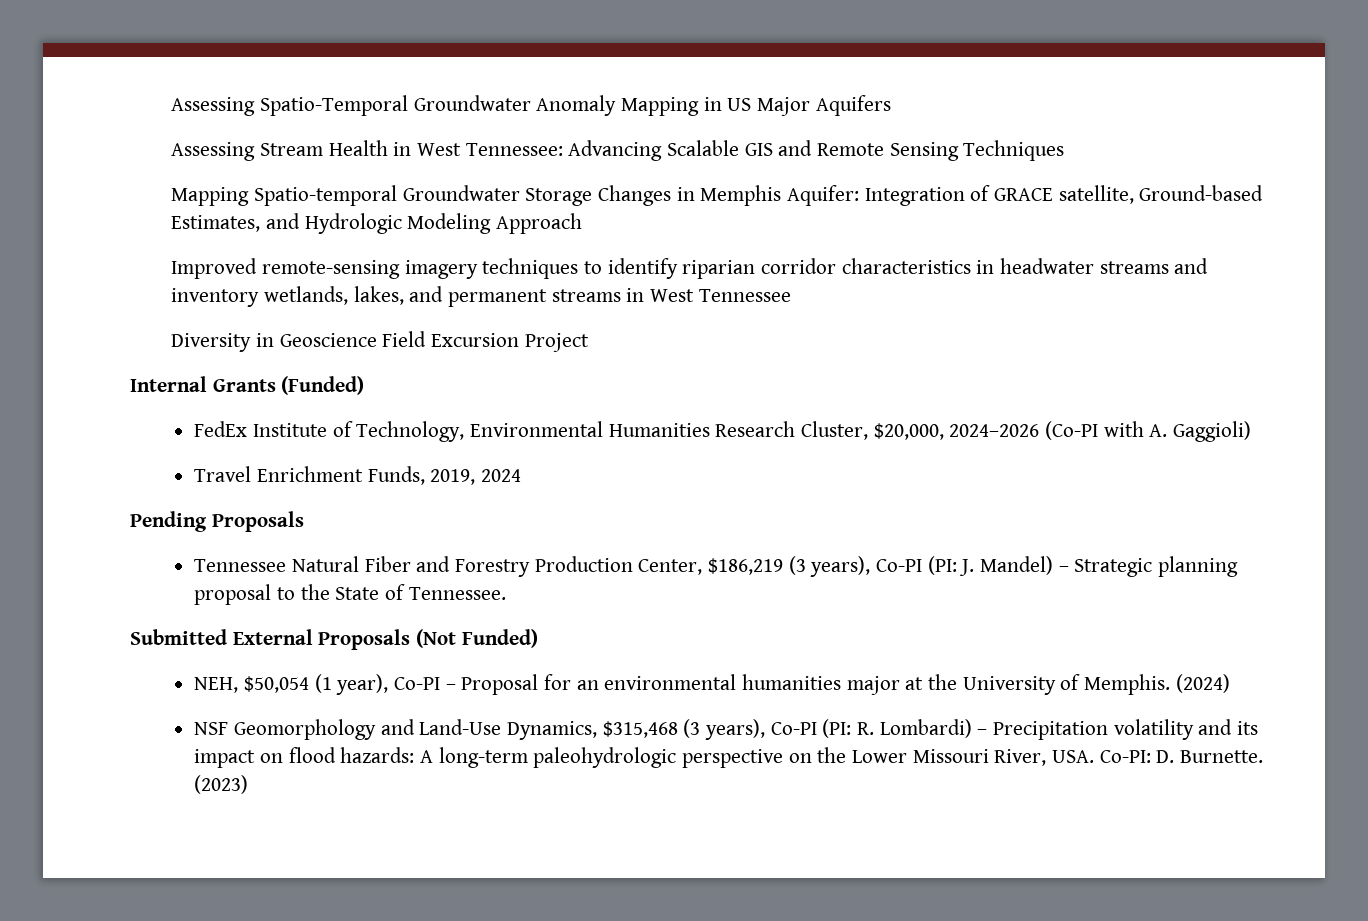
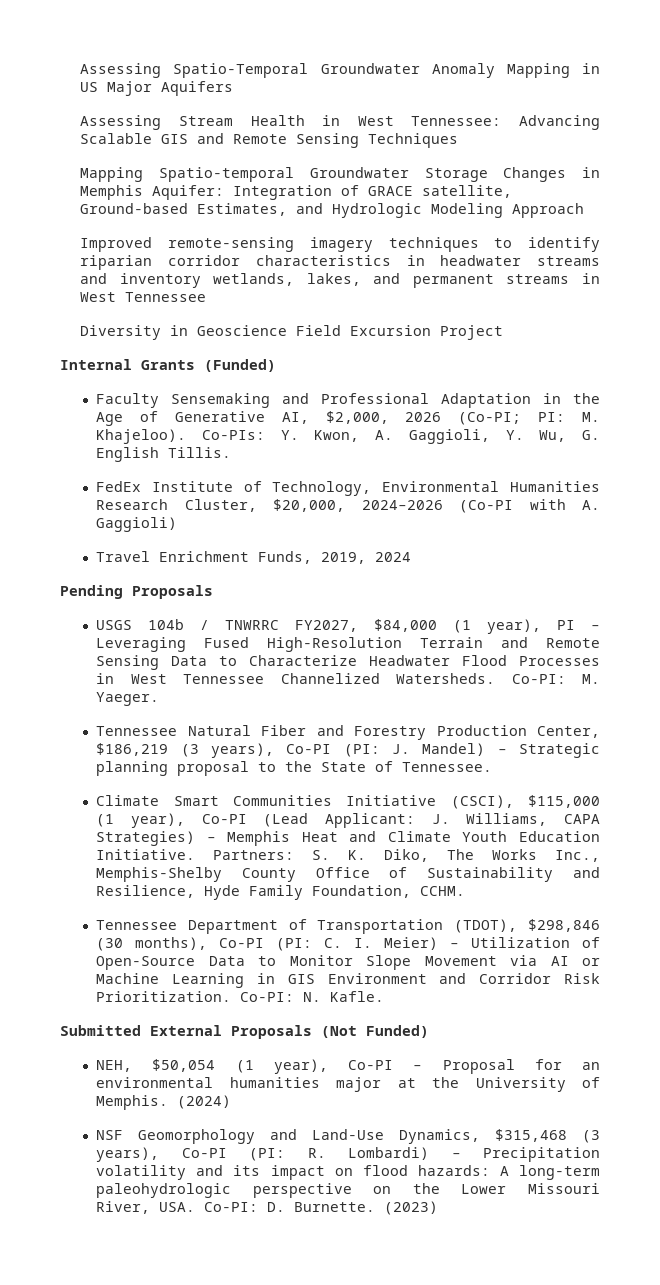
(365, 385) none -> [96,393,600,408] [96,411,600,426] [96,429,600,444] [96,447,232,462] // Faculty Sensemaking and Professional Adaptation in the Age of Generative AI, $2,000, 2026 (Co-PI; PI: M. Khajeloo). Co-PIs: Y. Kwon, A. Gaggioli, Y. Wu, G. English Tillis.
(304, 521) none -> [96,619,600,634] [96,637,600,652] [96,655,600,670] [96,673,600,684] [96,692,160,706] // USGS 104b / TNWRRC FY2027, $84,000 (1 year), PI – Leveraging Fused High-Resolution Terrain and Remote Sensing Data to Characterize Headwater Flood Processes in West Tennessee Channelized Watersheds. Co-PI: M. Yaeger.
(506, 593) none -> [96,795,600,809] [96,813,600,828] [96,831,600,846] [96,849,600,862] [96,867,600,882] [96,885,466,900] [96,919,600,934] [96,937,600,951] [96,955,600,970] [96,973,600,988] [96,991,385,1002] // Climate Smart Communities Initiative (CSCI), $115,000 (1 year), Co-PI (Lead Applicant: J. Williams, CAPA Strategies) – Memphis Heat and Climate Youth Education Initiative. Partners: S. K. Diko, The Works Inc., Memphis-Shelby County Office of Sustainability and Resilience, Hyde Family Foundation, CCHM. // Tennessee Department of Transportation (TDOT), $298,846 (30 months), Co-PI (PI: C. I. Meier) – Utilization of Open-Source Data to Monitor Slope Movement via AI or Machine Learning in GIS Environment and Corridor Risk Prioritization. Co-PI: N. Kafle.

